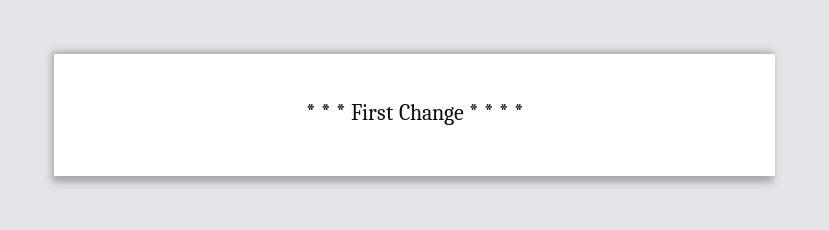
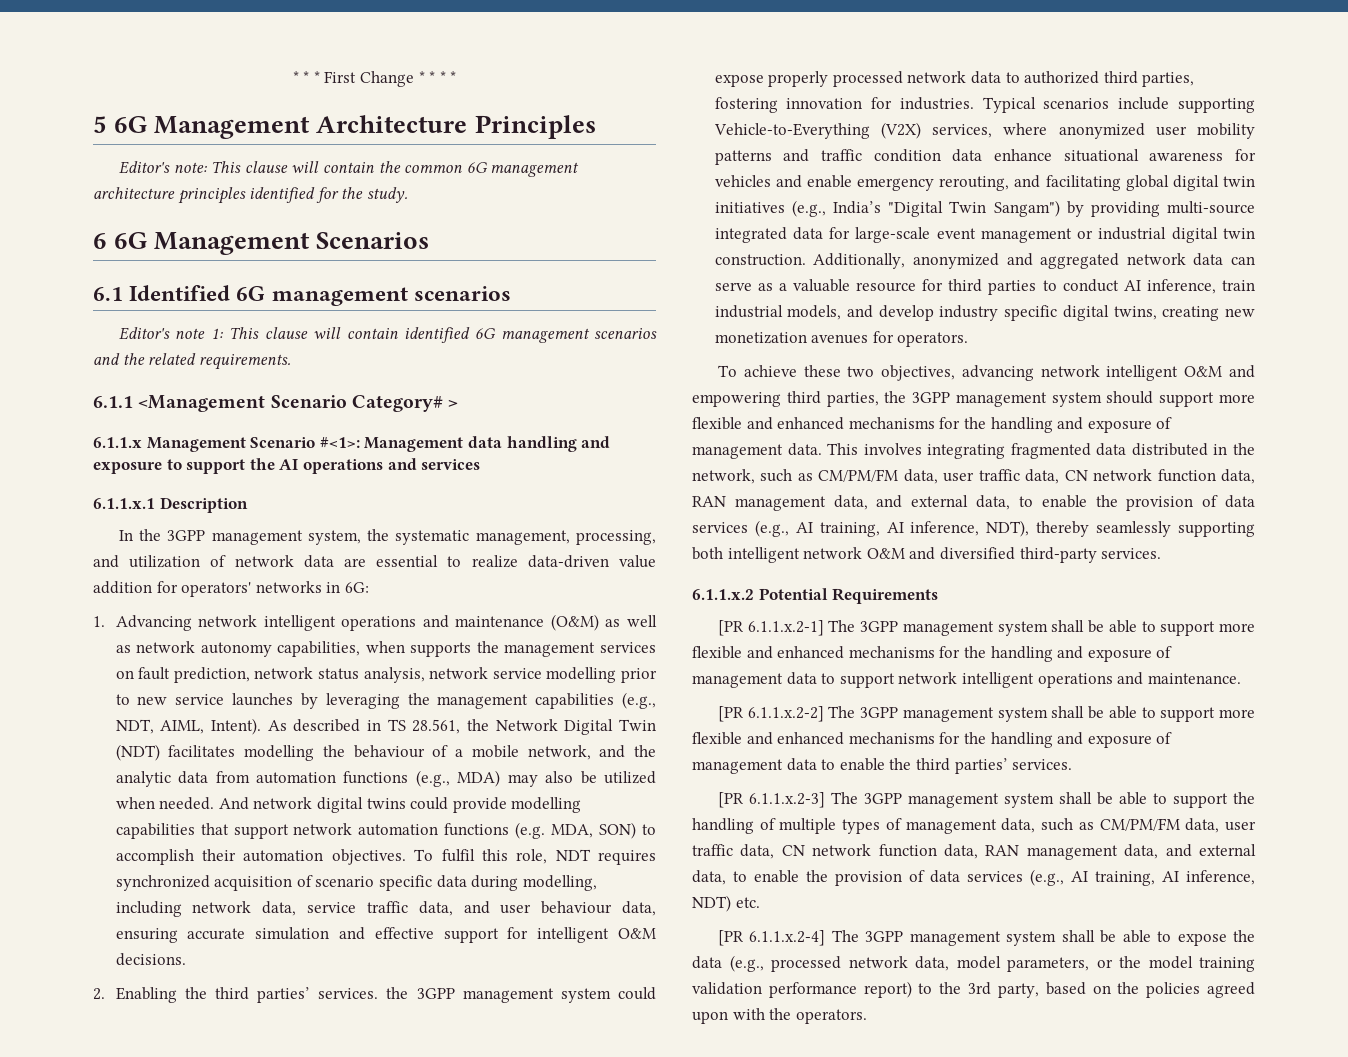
(524, 112) none -> [93,115,596,139] [118,161,580,177] [93,187,408,204] [93,232,430,255] [93,285,511,306] [118,327,657,343] [93,353,291,370] [93,395,459,412] [93,436,611,452] [93,458,481,474] [93,497,248,513] [118,529,656,545] [93,555,656,568] [93,581,369,597] [93,614,657,631] [115,641,656,657] [115,667,657,683] [115,692,657,709] [115,718,657,735] [115,744,656,761] [115,770,656,787] [115,797,582,813] [115,822,656,839] [115,849,656,865] [115,875,597,891] [115,901,657,917] [115,927,656,943] [115,953,186,966] [93,987,656,1003] [714,71,1195,87] [714,97,1255,113] [713,122,1255,139] [714,149,1256,165] [714,175,1255,191] [714,200,1255,217] [714,227,1255,243] [714,253,1255,269] [714,279,1255,295] [714,305,1255,321] [714,331,969,347] [717,365,1255,381] [692,391,1255,407] [692,417,1173,433] [692,443,1255,459] [692,469,1255,484] [692,495,1255,511] [692,520,1255,537] [692,547,1162,563] [692,588,939,604] [717,620,1255,636] [692,646,1173,662] [692,672,1241,688] [717,706,1255,722] [692,732,1173,748] [692,758,1073,774] [717,792,1255,808] [692,818,1256,834] [692,844,1256,860] [692,869,1255,886] [692,895,760,912] [717,930,1255,946] [692,955,1255,972] [692,981,1255,998] [692,1008,867,1024] // 5 6G Management Architecture Principles // Editor's note: This clause will contain the common 6G management architecture principles identified for the study. // 6 6G Management Scenarios // 6.1 Identified 6G management scenarios // Editor's note 1: This clause will contain identified 6G management scenarios and the related requirements. // 6.1.1 <Management Scenario Category# > // 6.1.1.x Management Scenario #<1>: Management data handling and exposure to support the AI operations and services // 6.1.1.x.1 Description // In the 3GPP management system, the systematic management, processing, and utilization of network data are essential to realize data-driven value addition for operators' networks in 6G: // 1. Advancing network intelligent operations and maintenance (O&M) as well as network autonomy capabilities, when supports the management services on fault prediction, network status analysis, network service modelling prior to new service launches by leveraging the management capabilities (e.g., NDT, AIML, Intent). As described in TS 28.561, the Network Digital Twin (NDT) facilitates modelling the behaviour of a mobile network, and the analytic data from automation functions (e.g., MDA) may also be utilized when needed. And network digital twins could provide modelling capabilities that support network automation functions (e.g. MDA, SON) to accomplish their automation objectives. To fulfil this role, NDT requires synchronized acquisition of scenario specific data during modelling, including network data, service traffic data, and user behaviour data, ensuring accurate simulation and effective support for intelligent O&M decisions. // 2. Enabling the third parties’ services. the 3GPP management system could expose properly processed network data to authorized third parties, fostering innovation for industries. Typical scenarios include supporting Vehicle-to-Everything (V2X) services, where anonymized user mobility patterns and traffic condition data enhance situational awareness for vehicles and enable emergency rerouting, and facilitating global digital twin initiatives (e.g., India’s "Digital Twin Sangam") by providing multi-source integrated data for large-scale event management or industrial digital twin construction. Additionally, anonymized and aggregated network data can serve as a valuable resource for third parties to conduct AI inference, train industrial models, and develop industry specific digital twins, creating new monetization avenues for operators. // To achieve these two objectives, advancing network intelligent O&M and empowering third parties, the 3GPP management system should support more flexible and enhanced mechanisms for the handling and exposure of management data. This involves integrating fragmented data distributed in the network, such as CM/PM/FM data, user traffic data, CN network function data, RAN management data, and external data, to enable the provision of data services (e.g., AI training, AI inference, NDT), thereby seamlessly supporting both intelligent network O&M and diversified third-party services. // 6.1.1.x.2 Potential Requirements // [PR 6.1.1.x.2-1] The 3GPP management system shall be able to support more flexible and enhanced mechanisms for the handling and exposure of management data to support network intelligent operations and maintenance. // [PR 6.1.1.x.2-2] The 3GPP management system shall be able to support more flexible and enhanced mechanisms for the handling and exposure of management data to enable the third parties’ services. // [PR 6.1.1.x.2-3] The 3GPP management system shall be able to support the handling of multiple types of management data, such as CM/PM/FM data, user traffic data, CN network function data, RAN management data, and external data, to enable the provision of data services (e.g., AI training, AI inference, NDT) etc. // [PR 6.1.1.x.2-4] The 3GPP management system shall be able to expose the data (e.g., processed network data, model parameters, or the model training validation performance report) to the 3rd party, based on the policies agreed upon with the operators.

